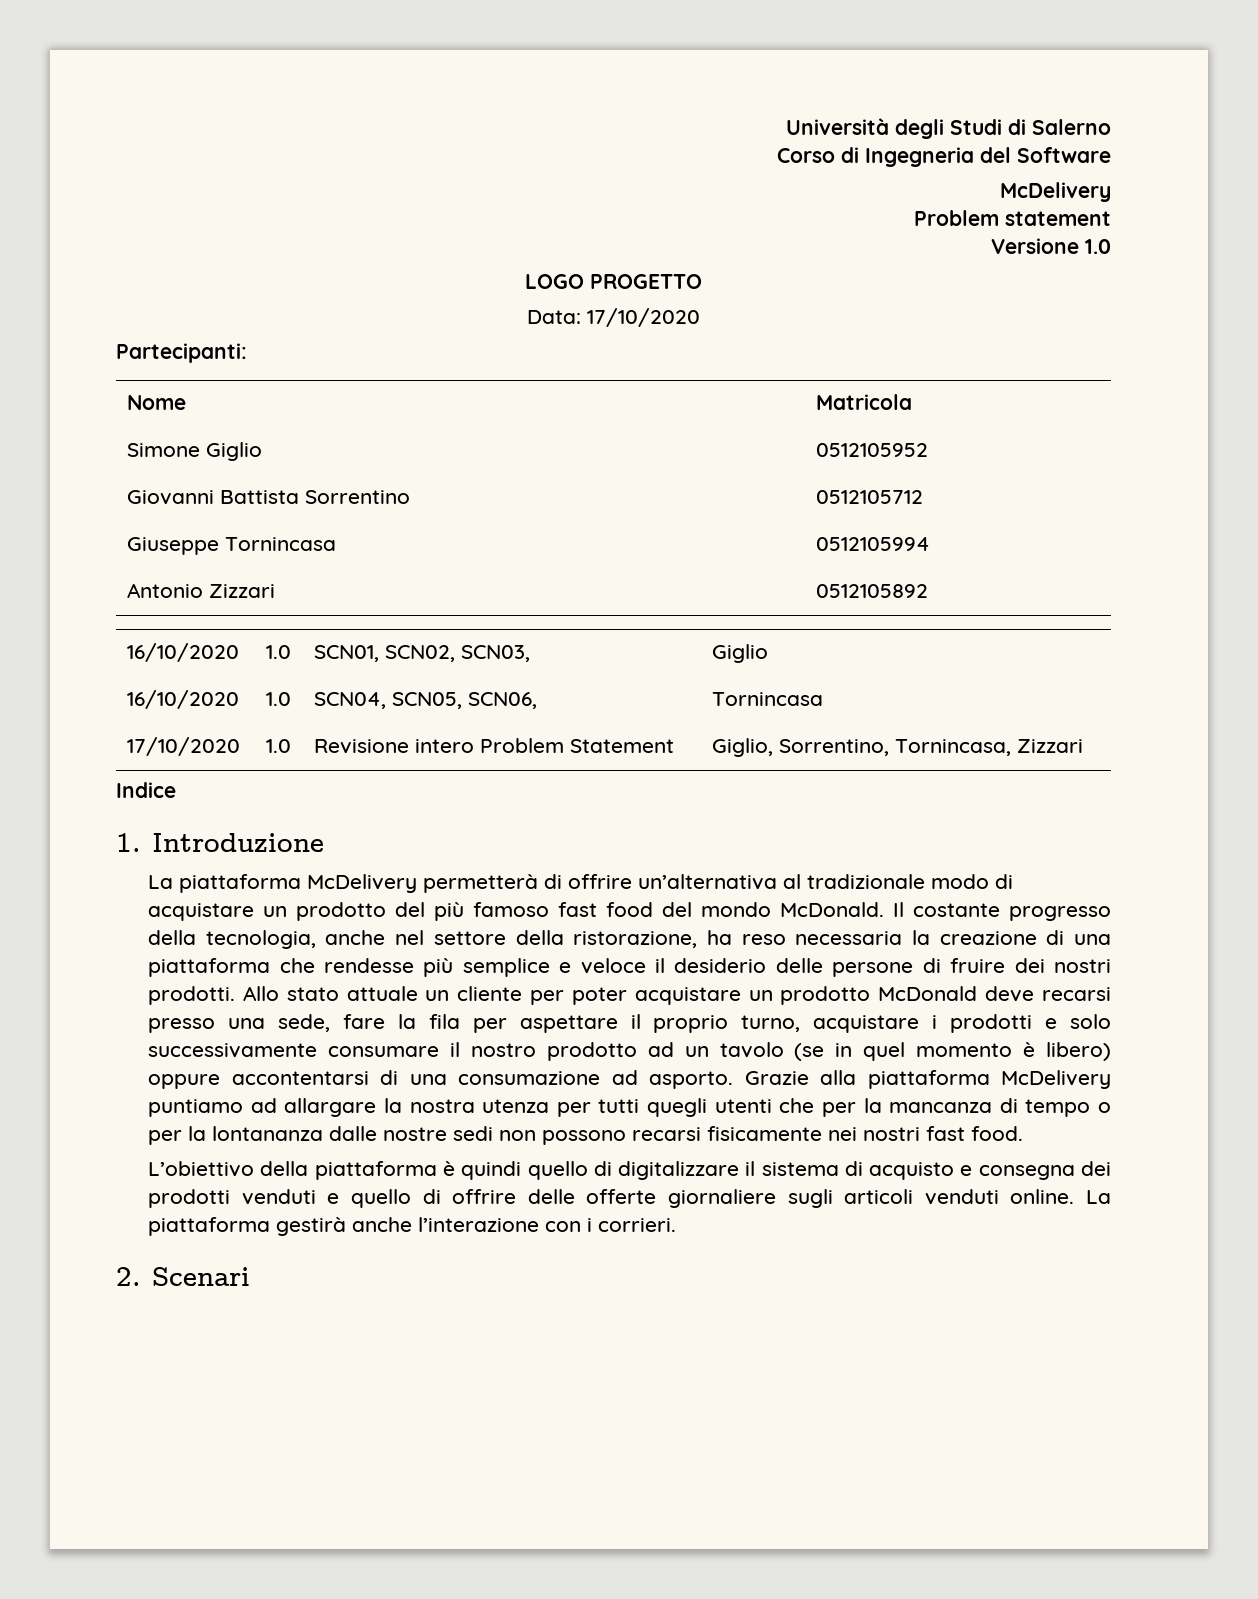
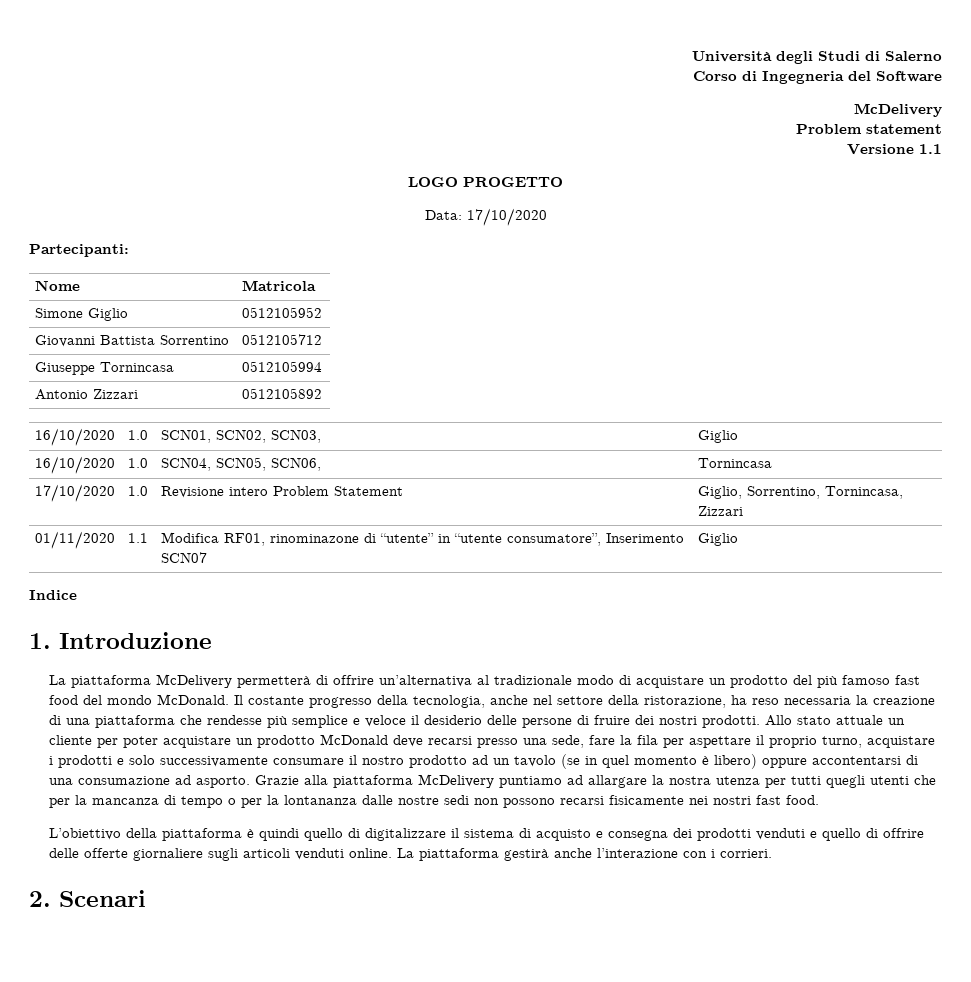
[1085,239,1111,254] 1.0 -> [919,144,942,154] 1.1
(1083, 746) none -> [35,531,116,549] [128,533,149,543] [161,532,685,546] [161,552,208,563] [698,533,739,546] // 01/11/2020 | 1.1 | Modifica RF01, rinominazone di “utente” in “utente consumatore”, Inserimento SCN07 | Giglio

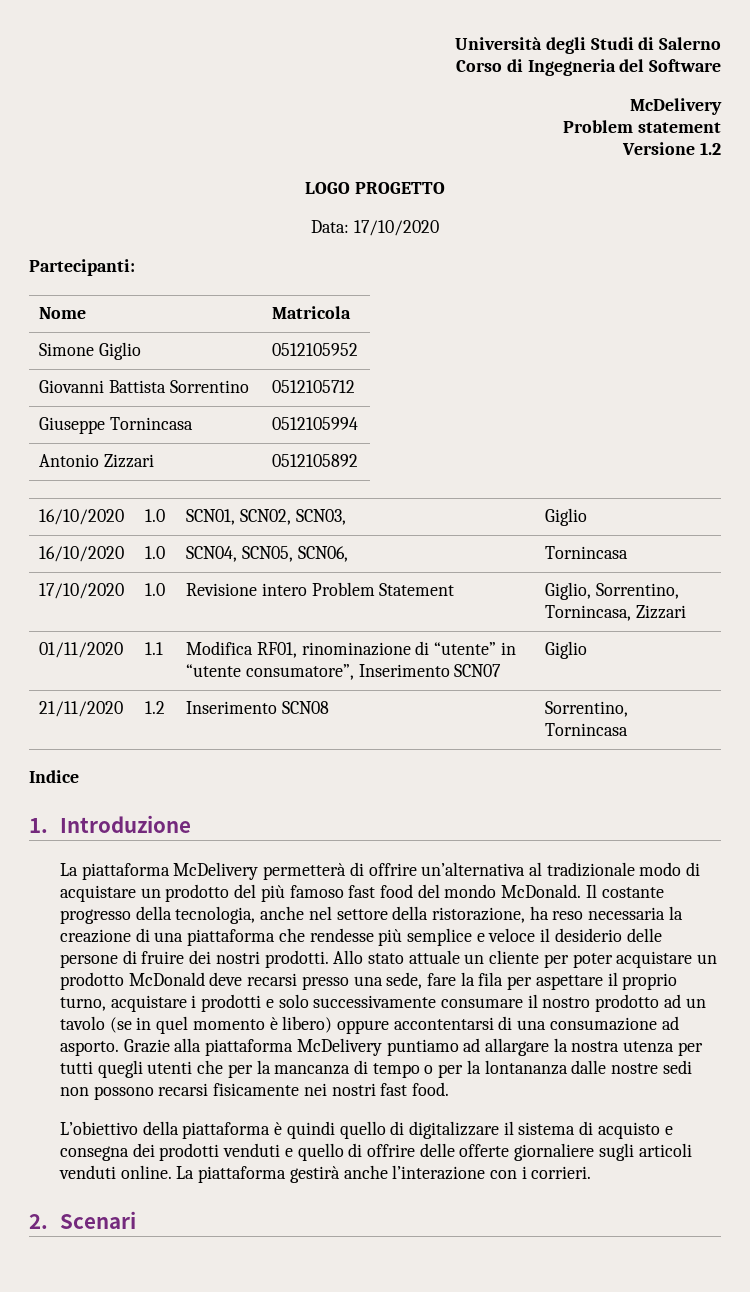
[919,144,942,154] 1.1 -> [700,142,721,155] 1.2
[270,534,360,543] rinominazone -> [301,642,411,656] rinominazione
(739, 539) none -> [39,701,124,717] [145,701,166,714] [186,701,329,714] [545,701,629,717] [545,723,629,736] // 21/11/2020 | 1.2 | Inserimento SCN08 | Sorrentino, Tornincasa

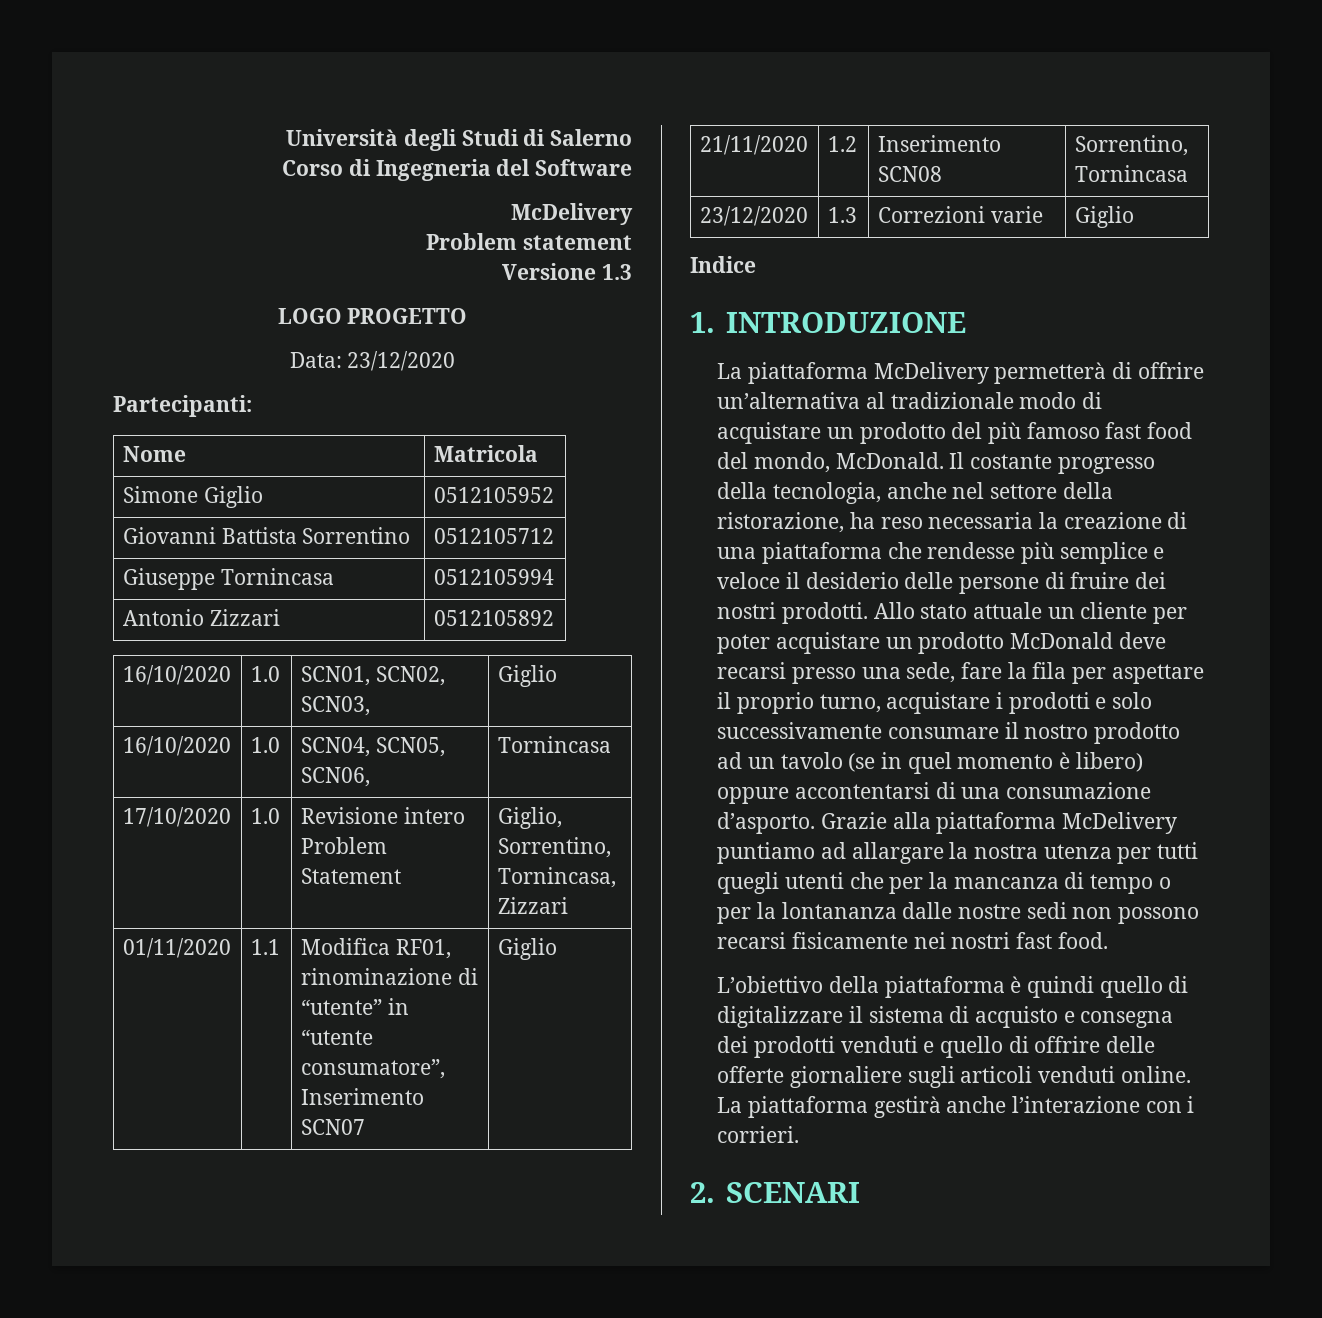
[700,142,721,155] 1.2 -> [602,264,632,280] 1.3
[353,220,439,236] 17/10/2020 -> [347,351,456,371] 23/12/2020
(629, 729) none -> [699,206,808,226] [827,207,857,223] [877,206,1043,223] [1074,206,1134,228] // 23/12/2020 | 1.3 | Correzioni varie | Giglio
[59,815,191,833] Introduzione -> [725,312,966,333] INTRODUZIONE
[444,884,497,898] mondo -> [753,452,830,473] mondo,
[661,1016,679,1030] [59,1041,119,1056] ad asporto. -> [717,812,816,834] d’asporto.
[59,1211,136,1229] Scenari -> [725,1182,860,1203] SCENARI

